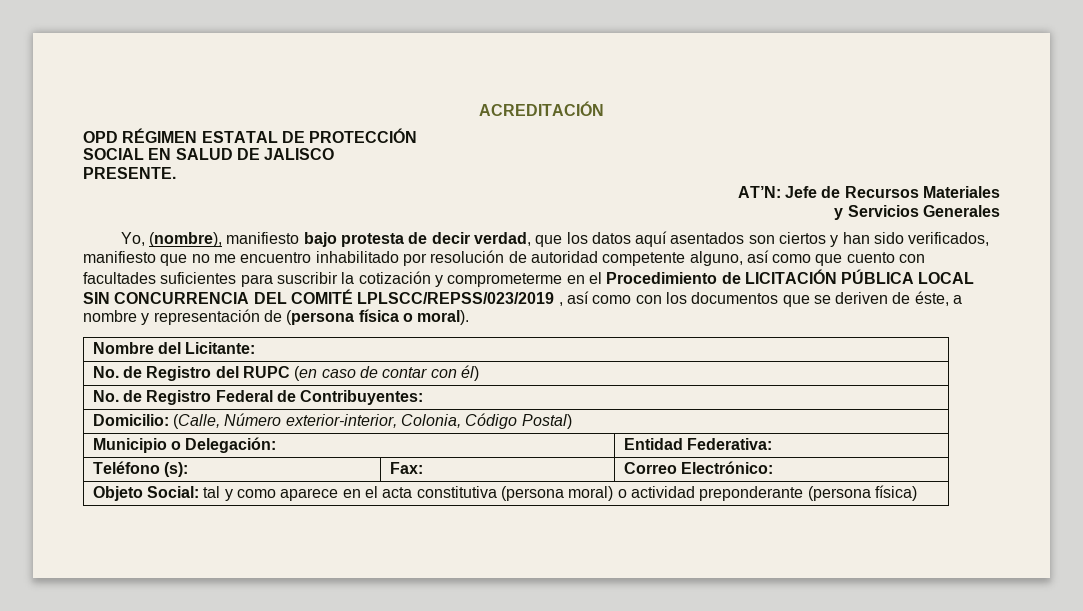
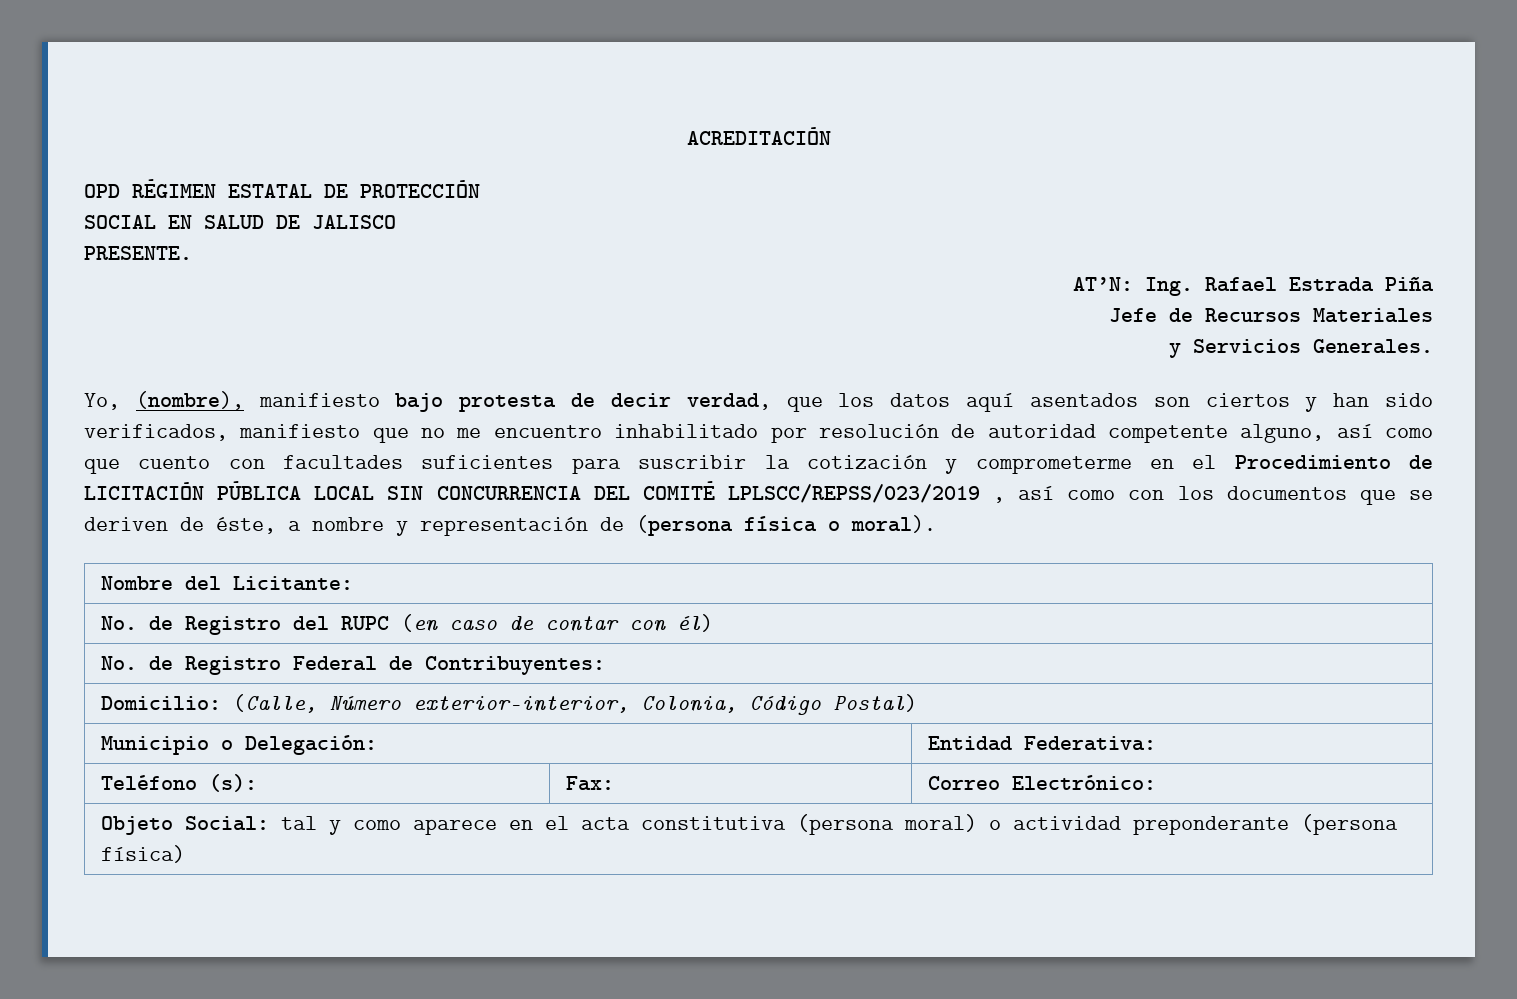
(781, 192) none -> [1145,277,1434,296] Ing. Rafael Estrada Piña //
[923,205,1001,217] Generales -> [1313,339,1433,354] Generales.

